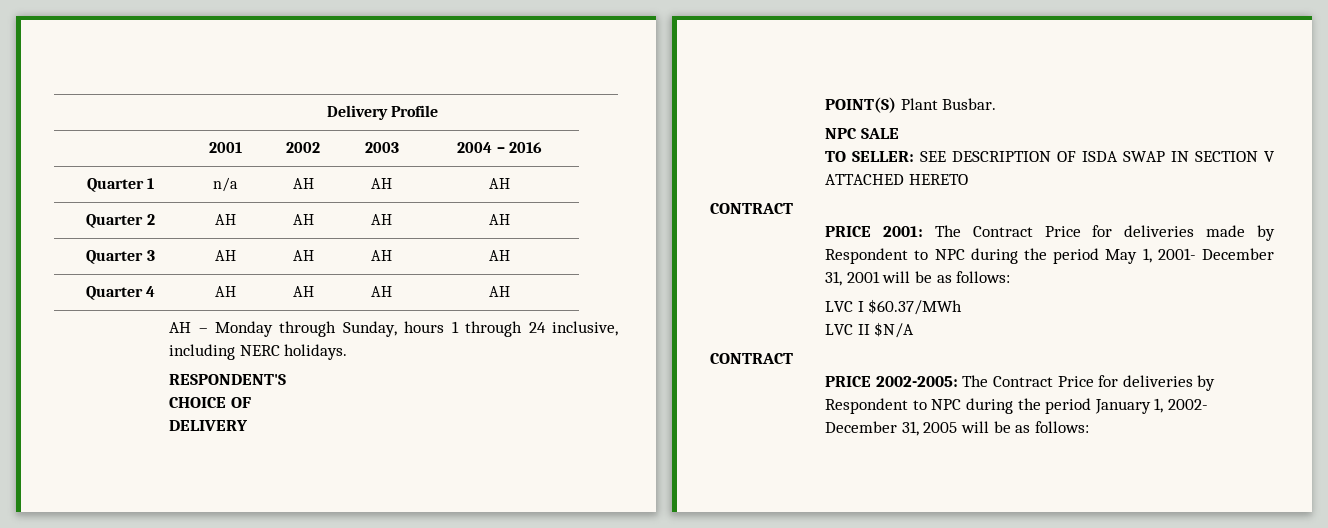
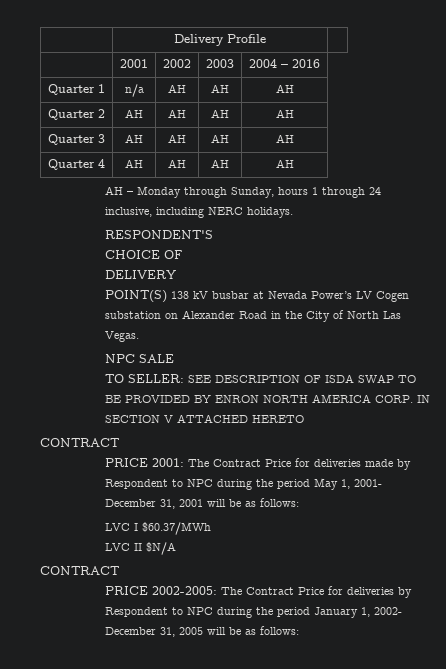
[900,98,997,110] Plant Busbar. -> [170,291,409,302] [104,310,401,322] [104,331,139,342] 138 kV busbar at Nevada Power’s LV Cogen substation on Alexander Road in the City of North Las Vegas.
(1166, 156) none -> [397,375,416,383] [104,394,413,403] TO BE PROVIDED BY ENRON NORTH AMERICA CORP.

